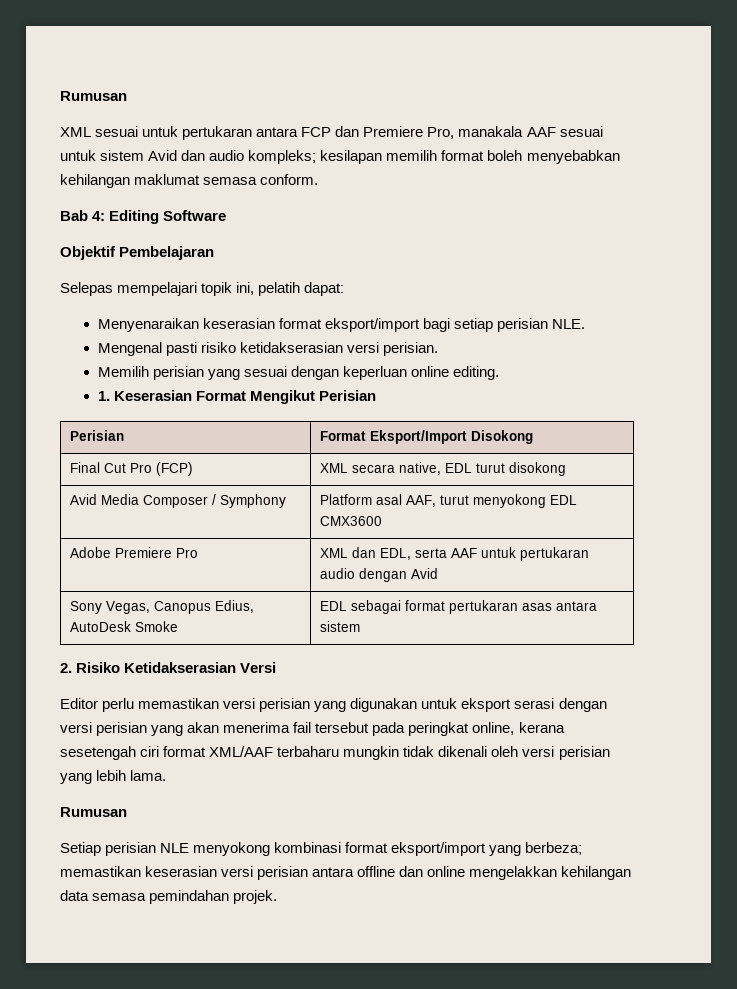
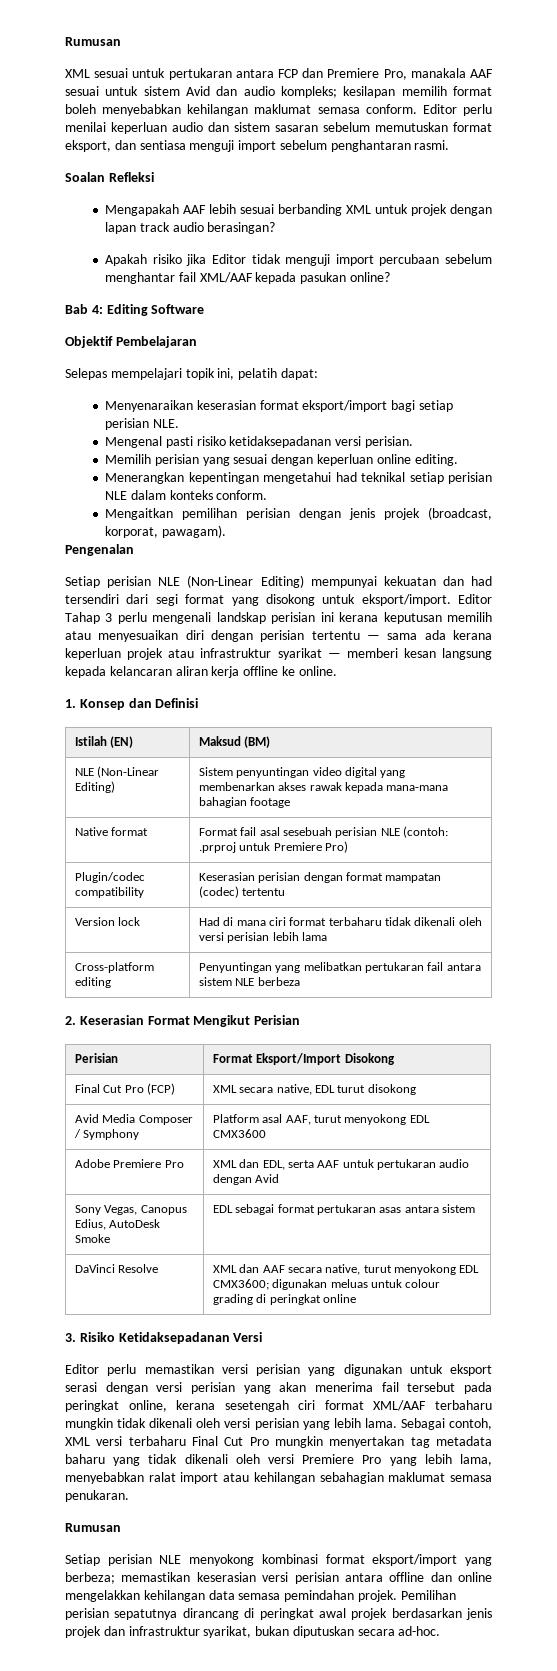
(319, 179) none -> [422,104,492,116] [65,122,492,134] [65,140,450,152] [65,172,154,182] [105,204,492,216] [105,222,276,234] [105,254,492,266] [105,272,391,284] Editor perlu menilai keperluan audio dan sistem sasaran sebelum memutuskan format eksport, dan sentiasa menguji import sebelum penghantaran rasmi. // Soalan Refleksi // Mengapakah AAF lebih sesuai berbanding XML untuk projek dengan lapan track audio berasingan? // Apakah risiko jika Editor tidak menguji import percubaan sebelum menghantar fail XML/AAF kepada pasukan online?
[239,342,343,353] ketidakserasian -> [229,436,332,448] ketidaksepadanan
[97,391,110,401] 1. -> [105,472,492,484] [105,490,268,500] [105,507,492,520] [105,525,226,538] [65,544,134,556] [65,575,492,588] [65,594,492,606] [65,612,493,624] [65,630,492,642] [65,648,492,660] [65,666,337,678] [65,698,199,710] [74,736,134,748] [198,736,271,748] [74,766,160,778] [74,781,115,793] [198,767,406,778] [198,782,449,793] [198,797,291,808] [74,827,149,836] [198,826,449,838] [198,841,348,853] [74,872,145,883] [74,887,144,898] [198,872,442,883] [198,886,286,898] [74,917,141,926] [198,917,482,926] [198,932,327,943] [74,962,154,973] [74,977,111,988] [198,962,481,973] [198,977,300,986] [65,1016,76,1025] Menerangkan kepentingan mengetahui had teknikal setiap perisian NLE dalam konteks conform. // Mengaitkan pemilihan perisian dengan jenis projek (broadcast, korporat, pawagam). // Pengenalan // Setiap perisian NLE (Non-Linear Editing) mempunyai kekuatan dan had tersendiri dari segi format yang disokong untuk eksport/import. Editor Tahap 3 perlu mengenali landskap perisian ini kerana keputusan memilih atau menyesuaikan diri dengan perisian tertentu — sama ada kerana keperluan projek atau infrastruktur syarikat — memberi kesan langsung kepada kelancaran aliran kerja offline ke online. // 1. Konsep dan Definisi // Istilah (EN) | Maksud (BM) // NLE (Non-Linear Editing) | Sistem penyuntingan video digital yang membenarkan akses rawak kepada mana-mana bahagian footage // Native format | Format fail asal sesebuah perisian NLE (contoh: .prproj untuk Premiere Pro) // Plugin/codec compatibility | Keserasian perisian dengan format mampatan (codec) tertentu // Version lock | Had di mana ciri format terbaharu tidak dikenali oleh versi perisian lebih lama // Cross-platform editing | Penyuntingan yang melibatkan pertukaran fail antara sistem NLE berbeza // 2.
[60,662,237,673] // 2. Risiko Ketidakserasian -> [74,1264,159,1273] [212,1264,480,1275] [212,1279,441,1290] [212,1294,356,1305] [65,1332,230,1344] // DaVinci Resolve | XML dan AAF secara native, turut menyokong EDL CMX3600; digunakan meluas untuk colour grading di peringkat online // 3. Risiko Ketidaksepadanan
(167, 775) none -> [400,1418,493,1430] [65,1436,492,1448] [65,1454,492,1466] [65,1472,492,1484] [65,1490,129,1502] Sebagai contoh, XML versi terbaharu Final Cut Pro mungkin menyertakan tag metadata baharu yang tidak dikenali oleh versi Premiere Pro yang lebih lama, menyebabkan ralat import atau kehilangan sebahagian maklumat semasa penukaran.
(278, 897) none -> [400,1590,456,1600] [65,1608,492,1620] [65,1626,441,1638] Pemilihan perisian sepatutnya dirancang di peringkat awal projek berdasarkan jenis projek dan infrastruktur syarikat, bukan diputuskan secara ad-hoc.

